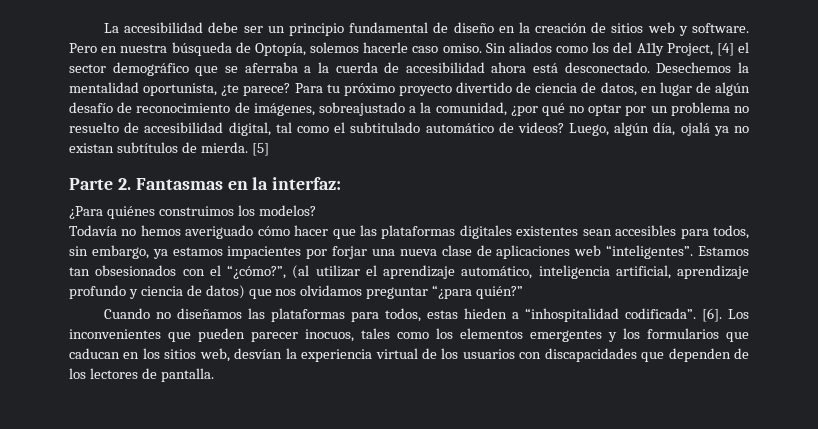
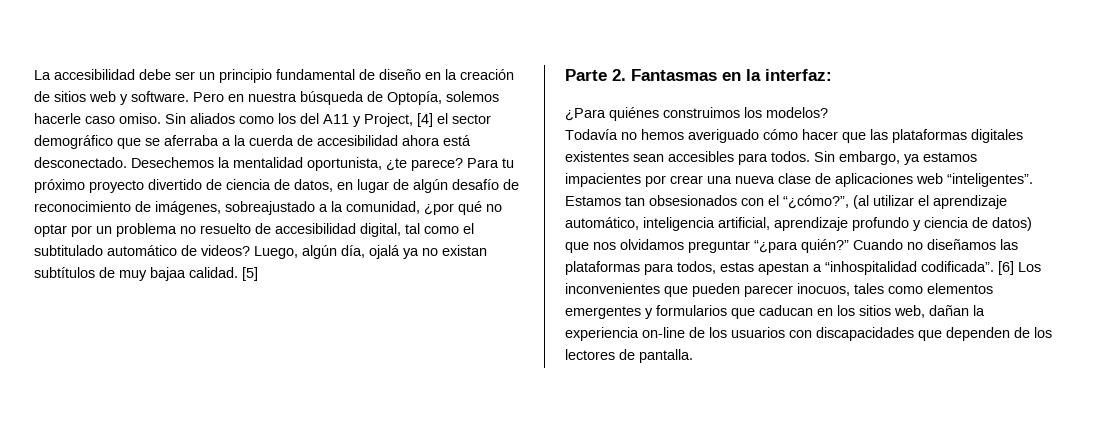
[636,43,664,56] A11y -> [323,114,361,127] A11 y
[200,142,248,153] mierda. -> [119,267,238,281] muy bajaa calidad.
[713,225,750,239] [69,246,88,256] todos, sin -> [771,151,835,162] todos. Sin
[332,246,368,259] forjar -> [670,175,703,184] crear
(524, 292) // -> (849, 246) none
[464,308,508,319] hieden -> [758,262,809,275] apestan
[702,308,723,322] [6]. -> [998,261,1014,275] [6]
[436,328,453,339] los -> (923, 290) none
[623,328,640,339] los -> (653, 313) none
[234,348,283,359] desvían -> [929,305,969,316] dañan
[375,348,418,359] virtual -> [642,327,685,338] on-line

